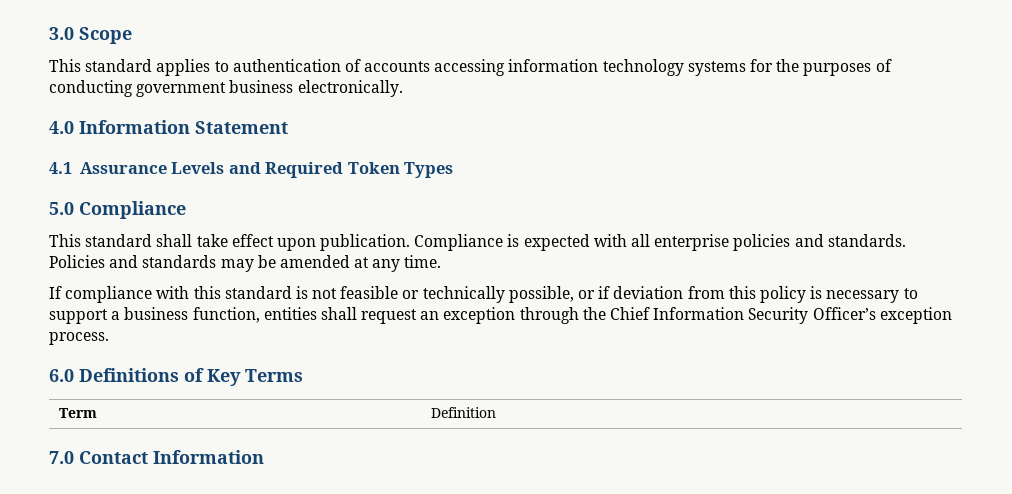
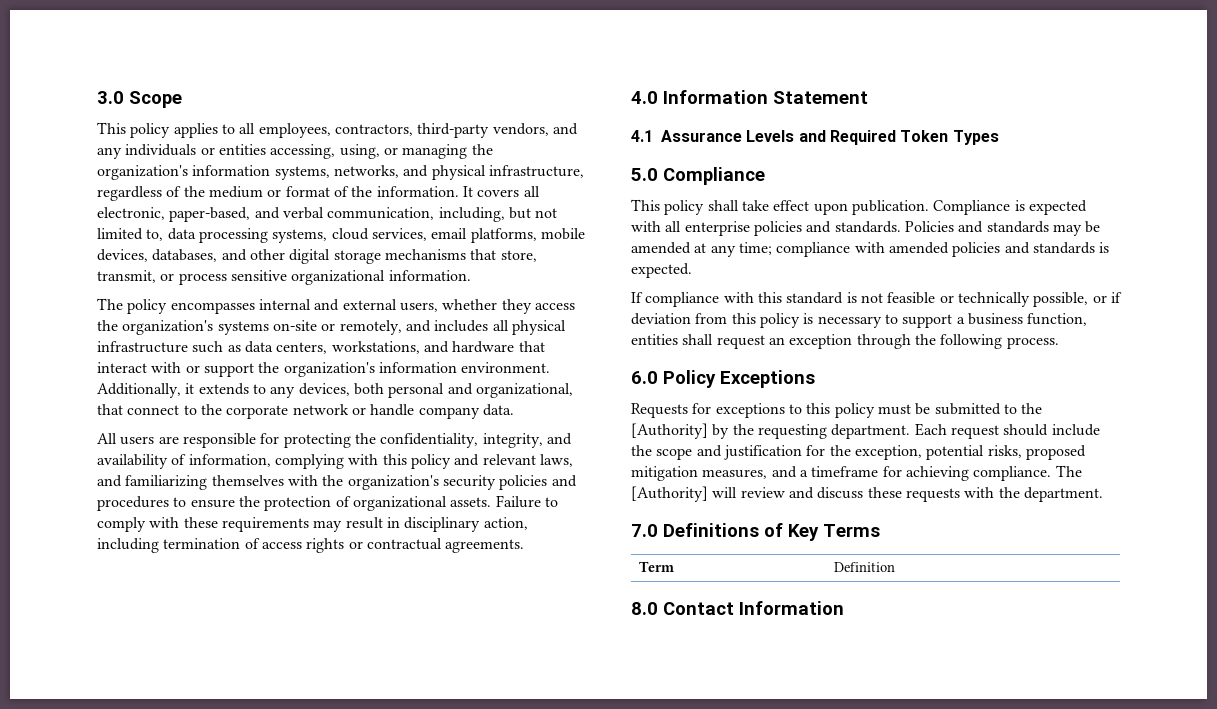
[85,59,153,72] standard -> [130,123,171,138] policy
[232,59,892,76] [49,80,403,97] authentication of accounts accessing information technology systems for the purposes of conducting government business electronically. -> [239,123,578,138] [97,144,493,159] [97,165,584,180] [97,186,540,201] [97,207,558,222] [97,228,585,243] [97,249,537,264] [97,270,471,285] [97,298,575,314] [97,320,566,335] [97,341,545,354] [97,362,551,377] [97,383,573,398] [97,404,514,419] [97,433,572,448] [97,454,573,469] [97,475,577,490] [97,495,558,511] [97,517,528,532] [97,538,525,553] all employees, contractors, third-party vendors, and any individuals or entities accessing, using, or managing the organization's information systems, networks, and physical infrastructure, regardless of the medium or format of the information. It covers all electronic, paper-based, and verbal communication, including, but not limited to, data processing systems, cloud services, email platforms, mobile devices, databases, and other digital storage mechanisms that store, transmit, or process sensitive organizational information. // The policy encompasses internal and external users, whether they access the organization's systems on-site or remotely, and includes all physical infrastructure such as data centers, workstations, and hardware that interact with or support the organization's information environment. Additionally, it extends to any devices, both personal and organizational, that connect to the corporate network or handle company data. // All users are responsible for protecting the confidentiality, integrity, and availability of information, complying with this policy and relevant laws, and familiarizing themselves with the organization's security policies and procedures to ensure the protection of organizational assets. Failure to comply with these requirements may result in disciplinary action, including termination of access rights or contractual agreements.
[85,234,153,247] standard -> [664,200,705,215] policy
[404,255,442,268] time. -> [738,242,1110,257] [631,263,692,278] time; compliance with amended policies and standards is expected.
[610,307,952,324] [49,332,109,345] [49,369,74,382] Chief Information Security Officer’s exception process. // 6.0 -> [940,334,1059,349] [631,370,815,388] [631,403,1043,418] [631,423,1100,439] [631,445,1086,460] [631,465,1082,481] [631,486,1103,502] [631,524,658,537] following process. // 6.0 Policy Exceptions // Requests for exceptions to this policy must be submitted to the [Authority] by the requesting department. Each request should include the scope and justification for the exception, potential risks, proposed mitigation measures, and a timeframe for achieving compliance. The [Authority] will review and discuss these requests with the department. // 7.0
[49,451,74,464] 7.0 -> [631,602,658,615] 8.0

